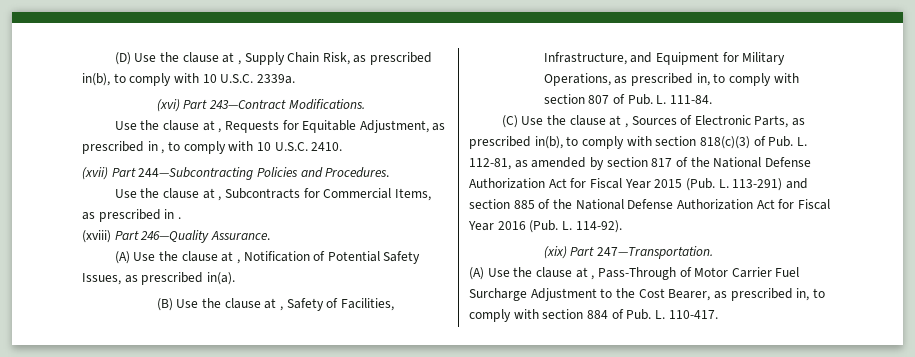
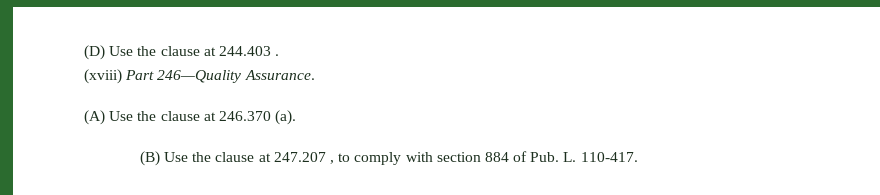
[237,52,433,65] [82,73,295,86] [156,99,365,112] [114,120,446,133] [82,141,343,154] [82,167,390,180] [114,188,431,201] [82,209,175,222] , Supply Chain Risk, as prescribed in(b), to comply with 10 U.S.C. 2339a. // (xvi) Part 243—Contract Modifications. // Use the clause at , Requests for Equitable Adjustment, as prescribed in , to comply with 10 U.S.C. 2410. // (xvii) Part 244—Subcontracting Policies and Procedures. // Use the clause at , Subcontracts for Commercial Items, as prescribed in -> [218,46,271,56] 244.403
[236,251,421,264] [82,272,235,285] , Notification of Potential Safety Issues, as prescribed in(a). -> [218,110,297,125] 246.370 (a).
[279,298,394,311] [543,52,786,65] [543,73,799,86] [543,94,712,105] [501,115,806,128] [469,136,807,149] [469,157,811,170] [469,178,808,191] [469,199,830,210] [468,220,622,233] [543,246,713,259] [469,267,800,280] [469,288,810,301] , Safety of Facilities, Infrastructure, and Equipment for Military Operations, as prescribed in, to comply with section 807 of Pub. L. 111-84. // (C) Use the clause at , Sources of Electronic Parts, as prescribed in(b), to comply with section 818(c)(3) of Pub. L. 112-81, as amended by section 817 of the National Defense Authorization Act for Fiscal Year 2015 (Pub. L. 113-291) and section 885 of the National Defense Authorization Act for Fiscal Year 2016 (Pub. L. 114-92). // (xix) Part 247—Transportation. // (A) Use the clause at , Pass-Through of Motor Carrier Fuel Surcharge Adjustment to the Cost Bearer, as prescribed in, -> [273,152,334,164] 247.207 ,

